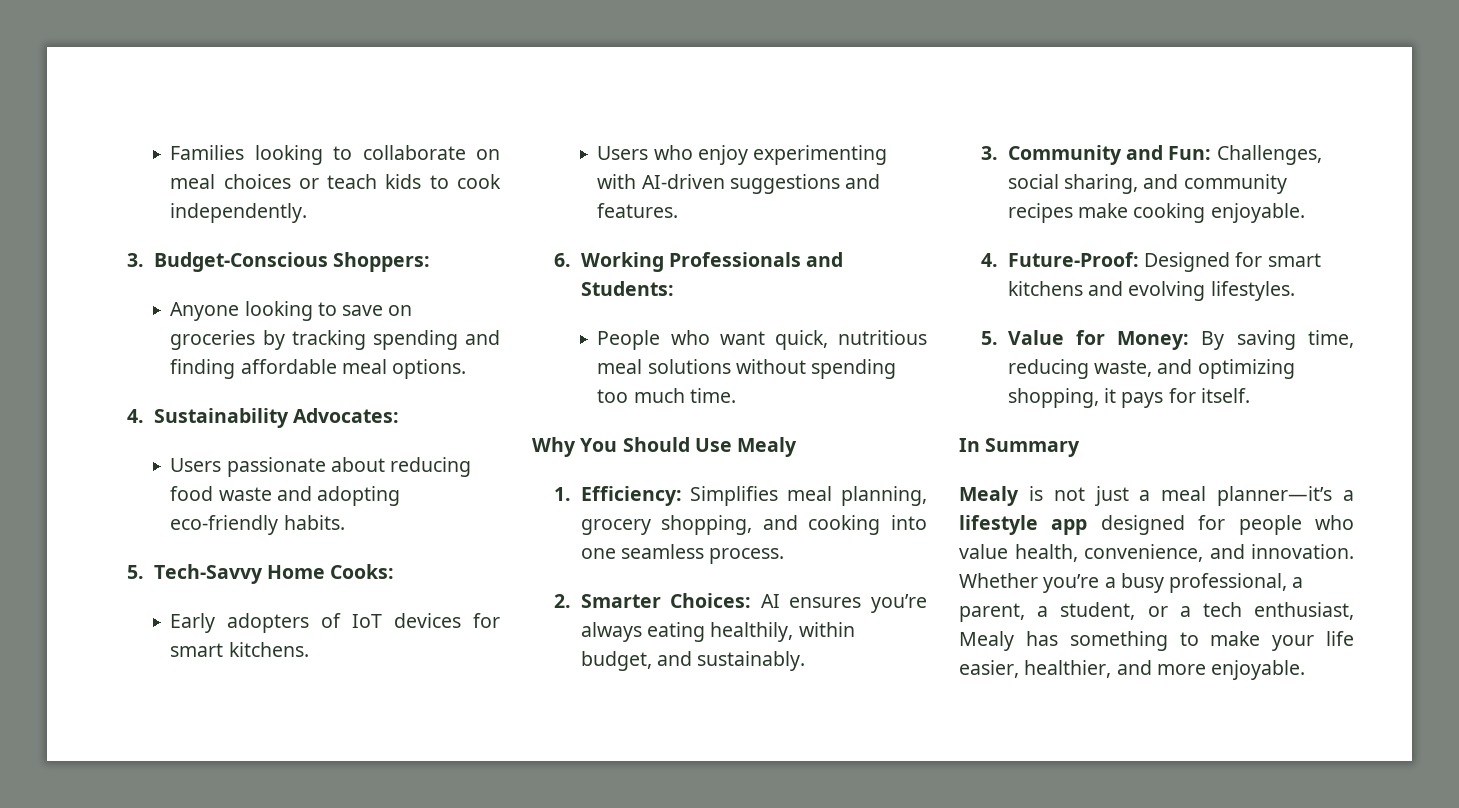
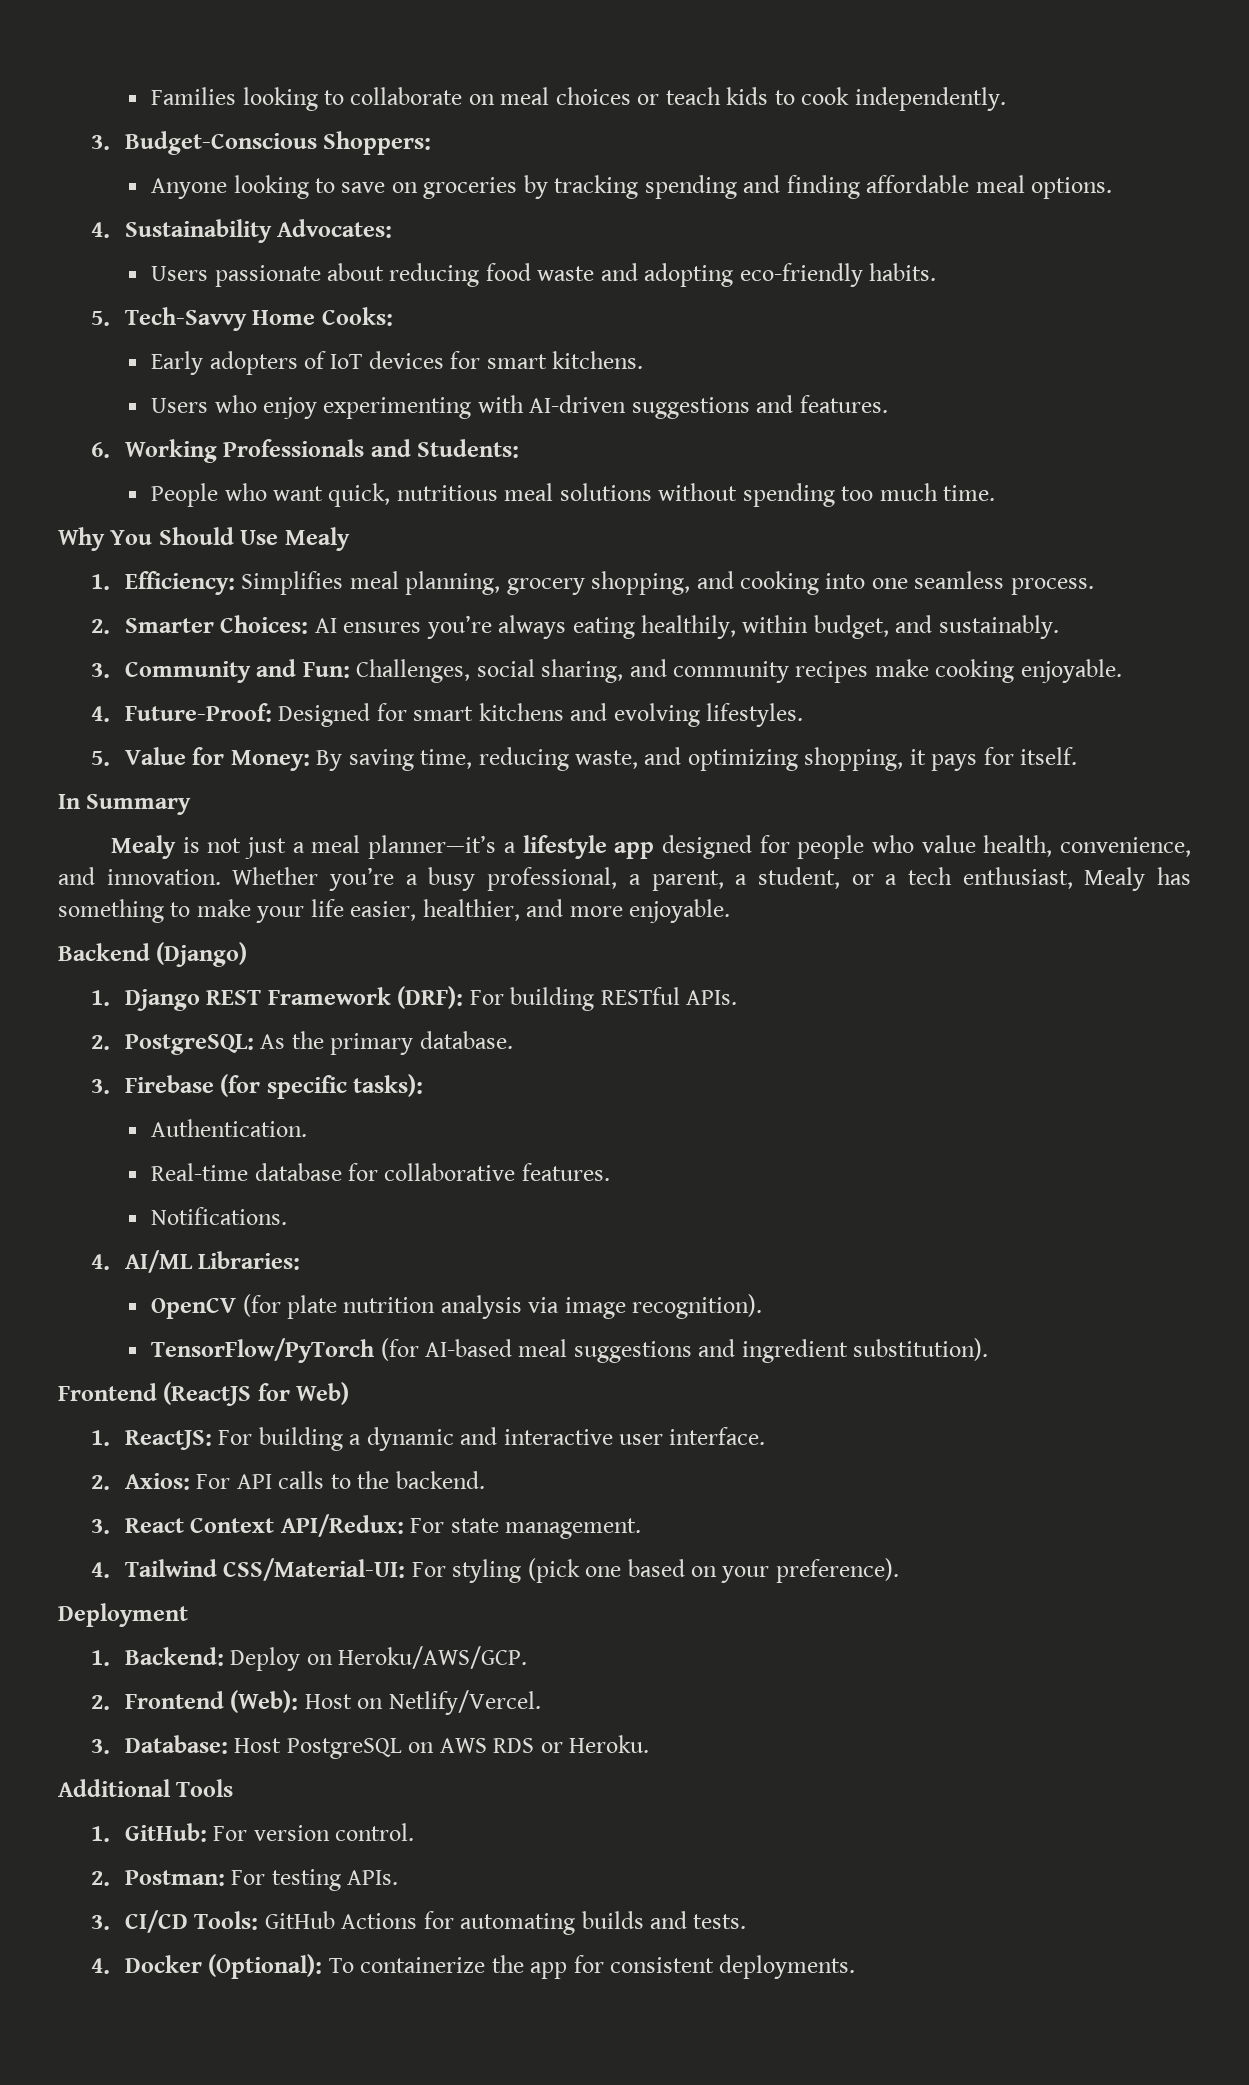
(1306, 670) none -> [58,942,248,967] [91,986,738,1011] [91,1031,513,1055] [91,1074,424,1099] [151,1119,308,1137] [151,1163,610,1181] [151,1207,288,1225] [91,1250,301,1273] [151,1294,763,1319] [151,1338,989,1363] [58,1382,350,1406] [91,1427,766,1451] [91,1471,485,1490] [91,1514,642,1539] [91,1558,899,1583] [58,1603,188,1627] [91,1646,528,1671] [91,1690,541,1715] [91,1735,650,1759] [58,1779,234,1797] [91,1823,415,1842] [91,1869,399,1891] [91,1910,747,1935] [91,1954,856,1979] // Backend (Django) // 1. Django REST Framework (DRF): For building RESTful APIs. // 2. PostgreSQL: As the primary database. // 3. Firebase (for specific tasks): // Authentication. // Real-time database for collaborative features. // Notifications. // 4. AI/ML Libraries: // OpenCV (for plate nutrition analysis via image recognition). // TensorFlow/PyTorch (for AI-based meal suggestions and ingredient substitution). // Frontend (ReactJS for Web) // 1. ReactJS: For building a dynamic and interactive user interface. // 2. Axios: For API calls to the backend. // 3. React Context API/Redux: For state management. // 4. Tailwind CSS/Material-UI: For styling (pick one based on your preference). // Deployment // 1. Backend: Deploy on Heroku/AWS/GCP. // 2. Frontend (Web): Host on Netlify/Vercel. // 3. Database: Host PostgreSQL on AWS RDS or Heroku. // Additional Tools // 1. GitHub: For version control. // 2. Postman: For testing APIs. // 3. CI/CD Tools: GitHub Actions for automating builds and tests. // 4. Docker (Optional): To containerize the app for consistent deployments.

